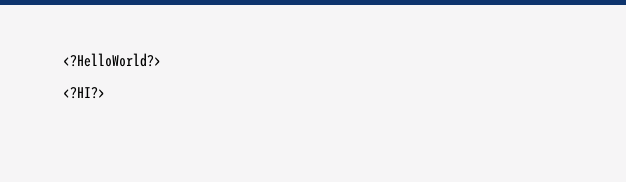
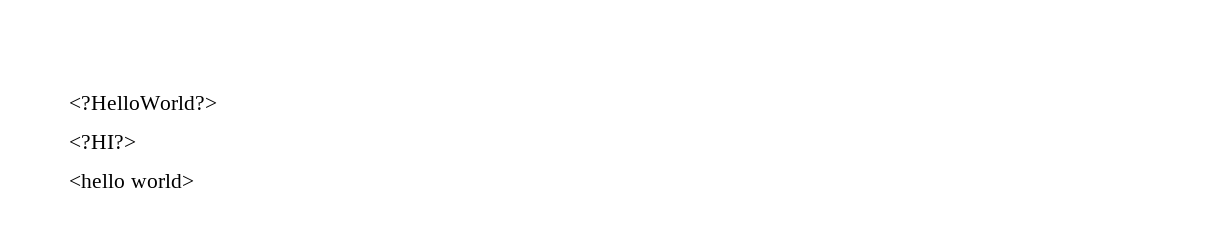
(105, 93) none -> [69,174,194,188] // <hello world>

